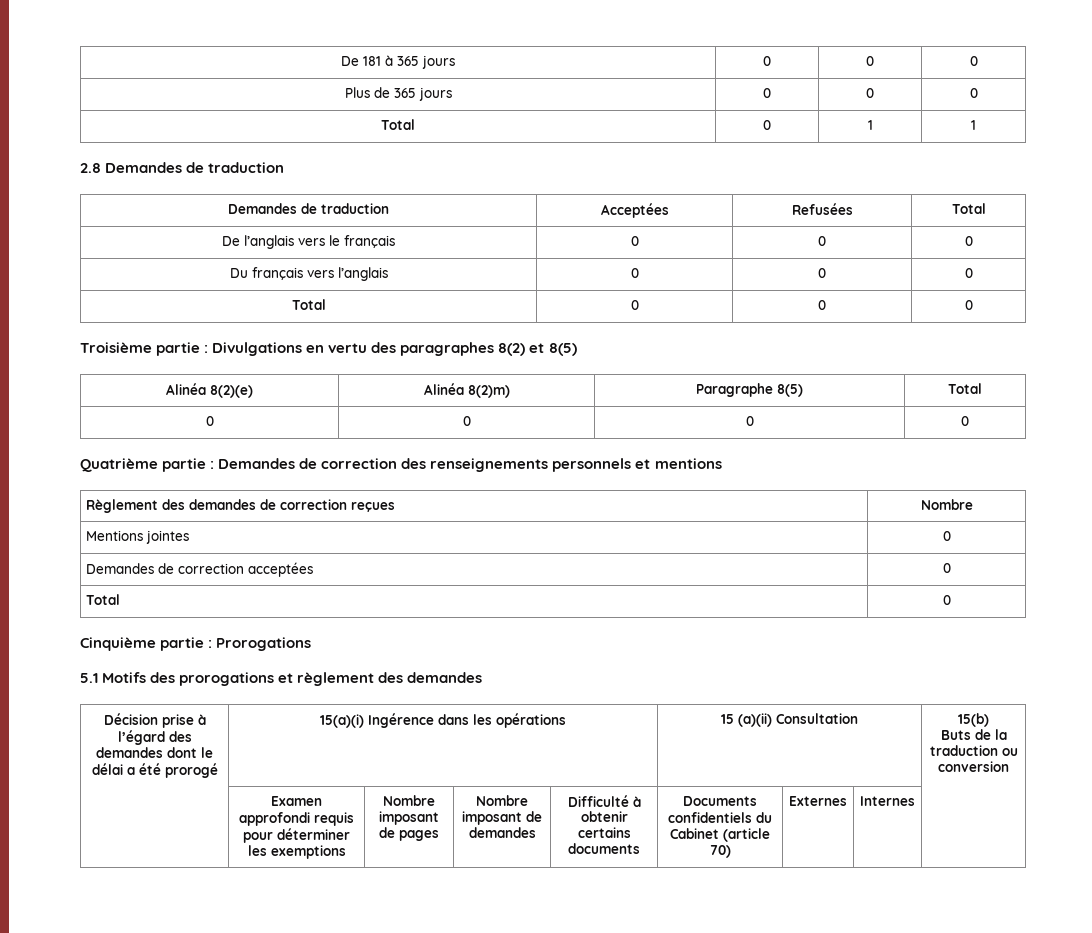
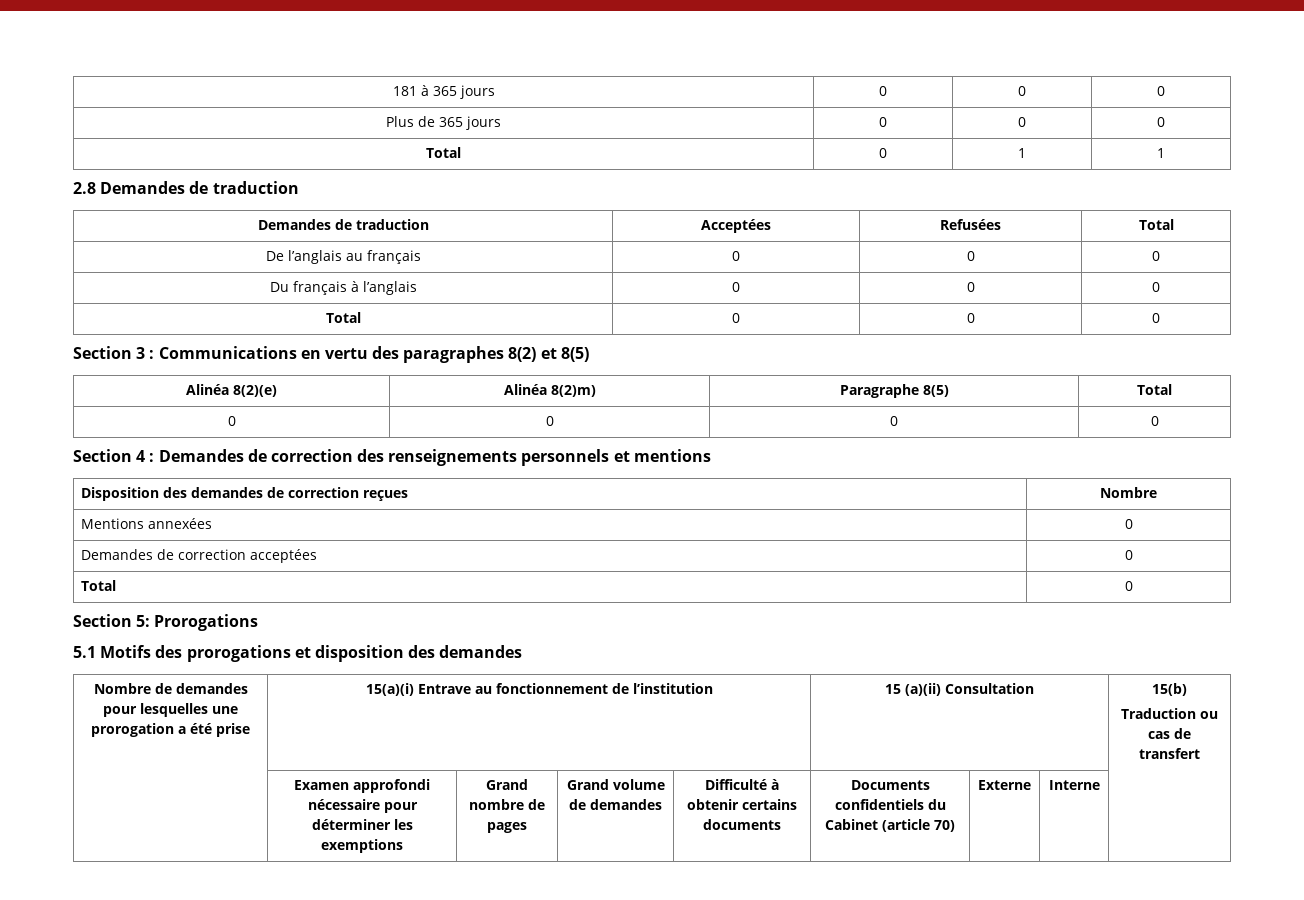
[341,56,359,66] De -> (392, 91) none
[298,235,340,246] vers le -> [345,253,363,261] au
[306,270,334,278] vers -> [350,281,359,292] à
[80,342,303,356] Troisième partie : Divulgations -> [73,346,297,359] Section 3 : Communications
[80,458,207,472] Quatrième partie -> [73,449,146,462] Section 4
[86,499,159,513] Règlement -> [81,487,160,501] Disposition
[146,530,190,544] jointes -> [148,518,213,529] annexées
[80,637,213,651] Cinquième partie : -> [73,614,151,627] Section 5:
[297,672,375,686] règlement -> [314,645,404,662] disposition
[103,713,206,728] [117,730,192,745] [96,747,213,758] [91,763,123,775] Décision prise à l’égard des demandes dont le délai -> [93,683,248,694] [103,703,238,717] [91,723,174,737] Nombre de demandes pour lesquelles une prorogation
[164,763,218,778] prorogé -> [215,723,250,737] prise
[368,713,566,728] Ingérence dans les opérations -> [417,683,713,694] Entrave au fonctionnement de l’institution
[940,729,1007,740] [929,745,1018,756] [938,761,1009,772] Buts de la traduction ou conversion -> [1121,708,1218,719] [1148,728,1191,739] [1139,748,1200,759] Traduction ou cas de transfert
[314,812,354,826] requis -> [307,799,380,810] nécessaire
[383,795,435,806] [379,811,439,825] Nombre imposant -> [486,779,528,790] [469,799,524,810] Grand nombre
[476,795,528,806] [462,811,522,825] Nombre imposant -> [566,779,665,790] Grand volume
[789,796,847,806] [860,796,915,806] Externes | Internes -> [978,780,1031,790] [1048,780,1100,790] Externe | Interne

